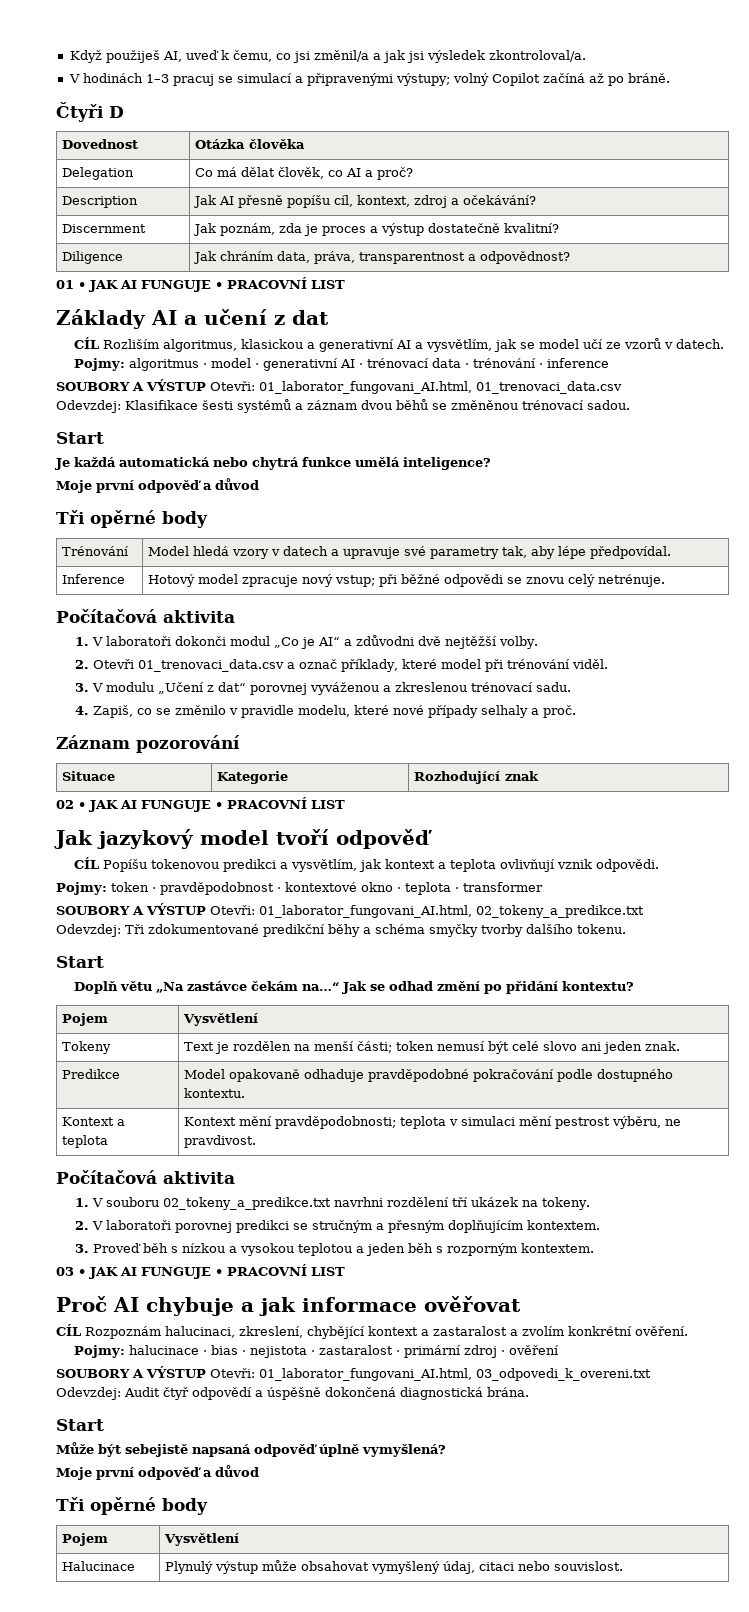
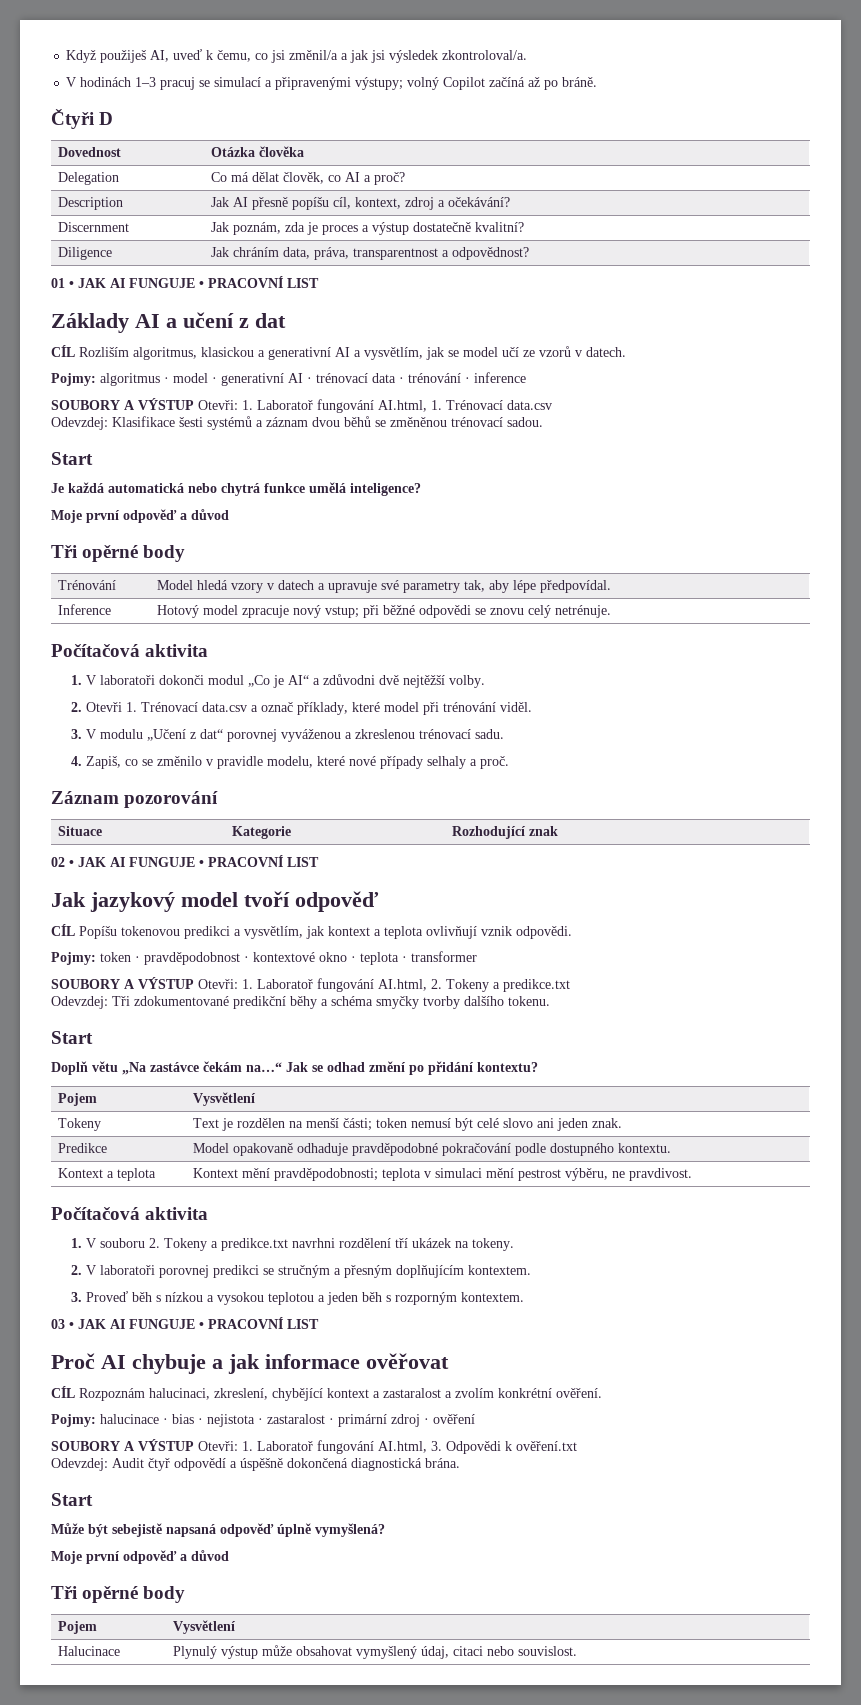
[259,381,622,394] 01_laborator_fungovani_AI.html, 01_trenovaci_data.csv -> [242,399,552,413] 1. Laboratoř fungování AI.html, 1. Trénovací data.csv
[138,659,285,672] 01_trenovaci_data.csv -> [126,702,248,712] 1. Trénovací data.csv
[259,905,644,918] 01_laborator_fungovani_AI.html, 02_tokeny_a_predikce.txt -> [242,978,570,992] 1. Laboratoř fungování AI.html, 2. Tokeny a predikce.txt
[163,1197,332,1210] 02_tokeny_a_predikce.txt -> [149,1238,289,1251] 2. Tokeny a predikce.txt
[259,1368,651,1381] 01_laborator_fungovani_AI.html, 03_odpovedi_k_overeni.txt -> [242,1440,577,1454] 1. Laboratoř fungování AI.html, 3. Odpovědi k ověření.txt

